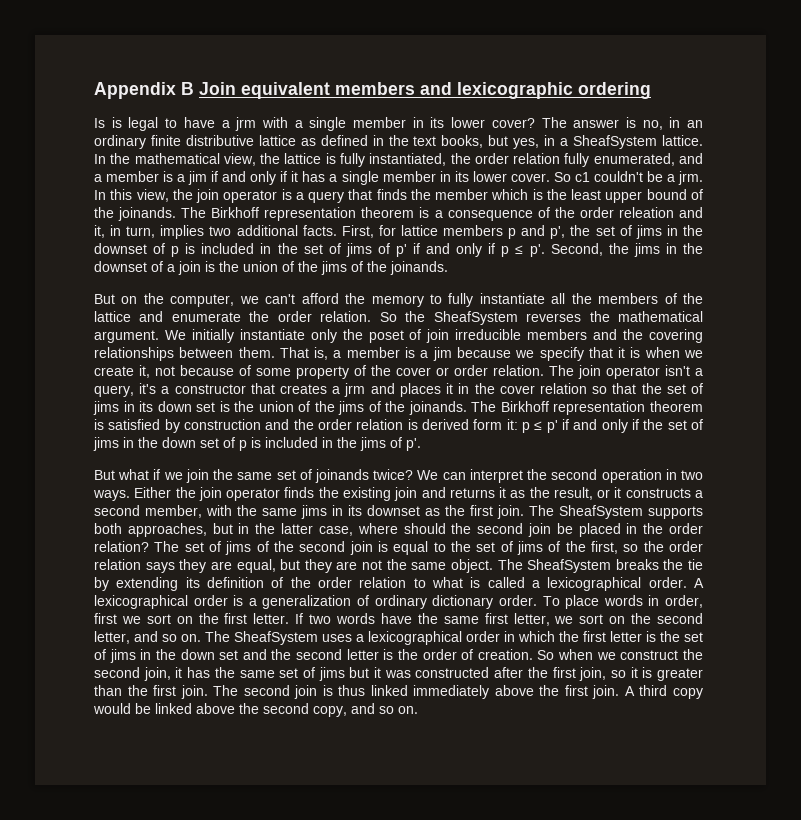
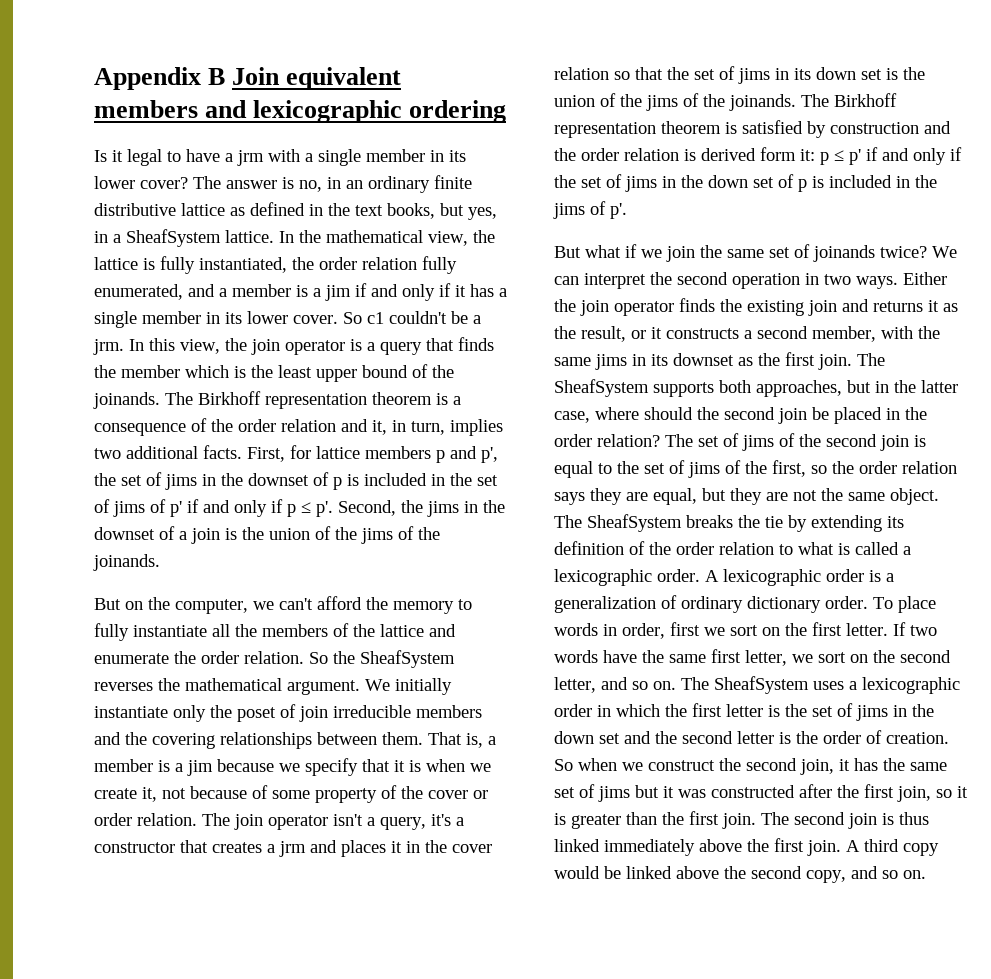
[111,117,122,128] is -> [112,150,123,162] it
[618,207,674,218] releation -> [281,419,336,432] relation
[547,577,642,591] lexicographical -> [554,569,652,586] lexicographic
[94,595,188,609] lexicographical -> [723,569,821,586] lexicographic
[368,631,462,645] lexicographical -> [862,677,960,694] lexicographic

